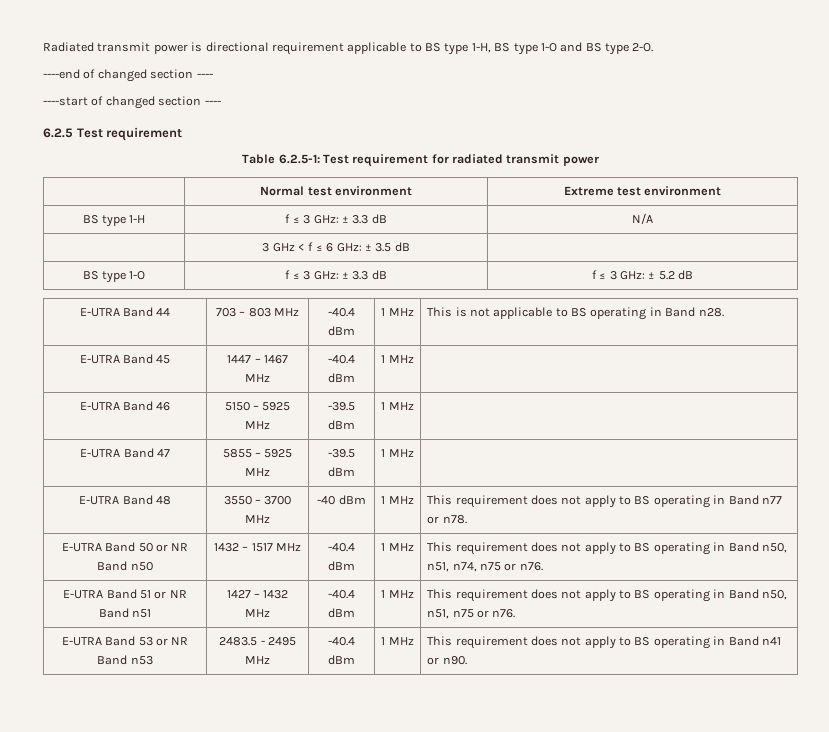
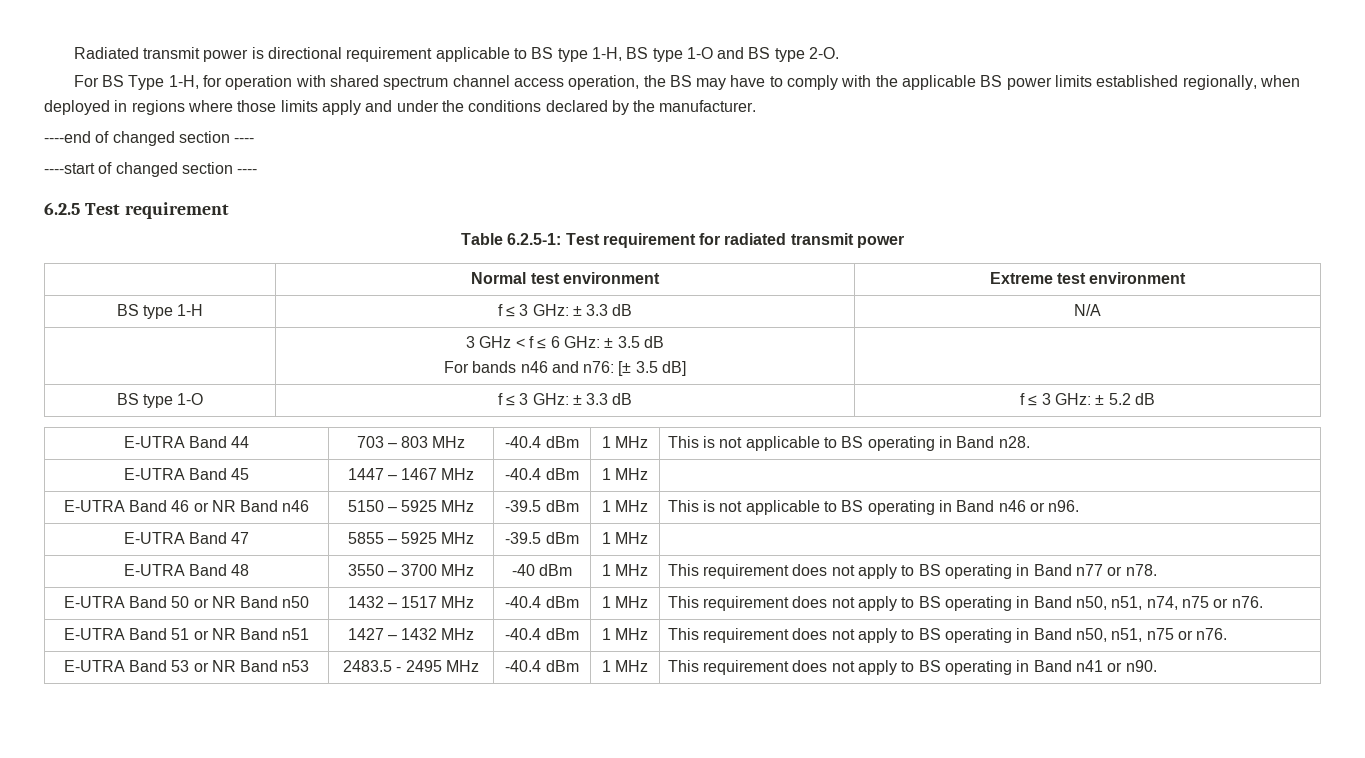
(654, 47) none -> [73,75,1300,90] [44,100,757,115] // For BS Type 1-H, for operation with shared spectrum channel access operation, the BS may have to comply with the applicable BS power limits established regionally, when deployed in regions where those limits apply and under the conditions declared by the manufacturer.
(410, 247) none -> [443,361,687,376] // For bands n46 and n76: [± 3.5 dB]
(171, 406) none -> [193,500,310,512] or NR Band n46
(414, 406) none -> [667,500,1080,515] This is not applicable to BS operating in Band n46 or n96.

